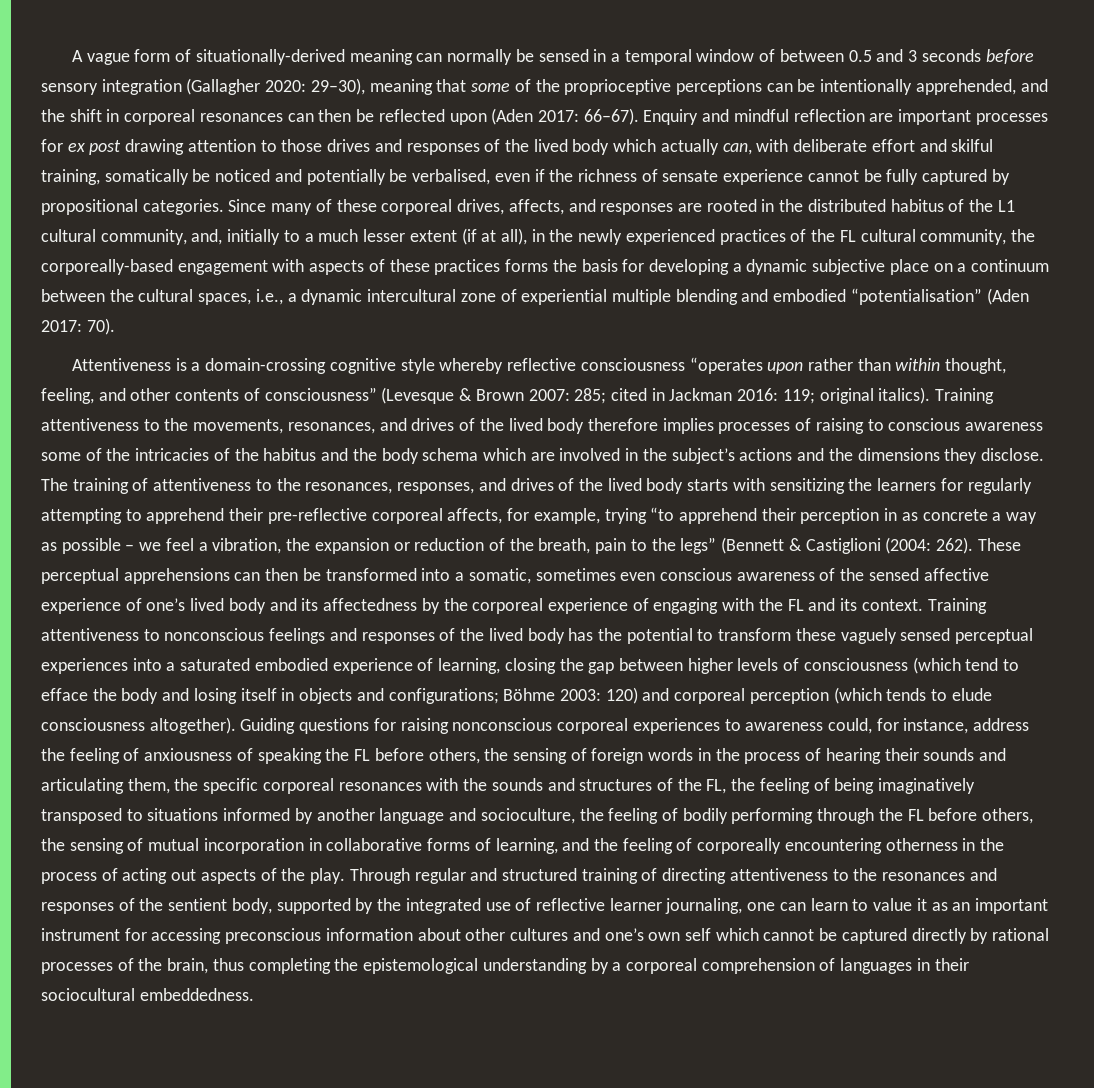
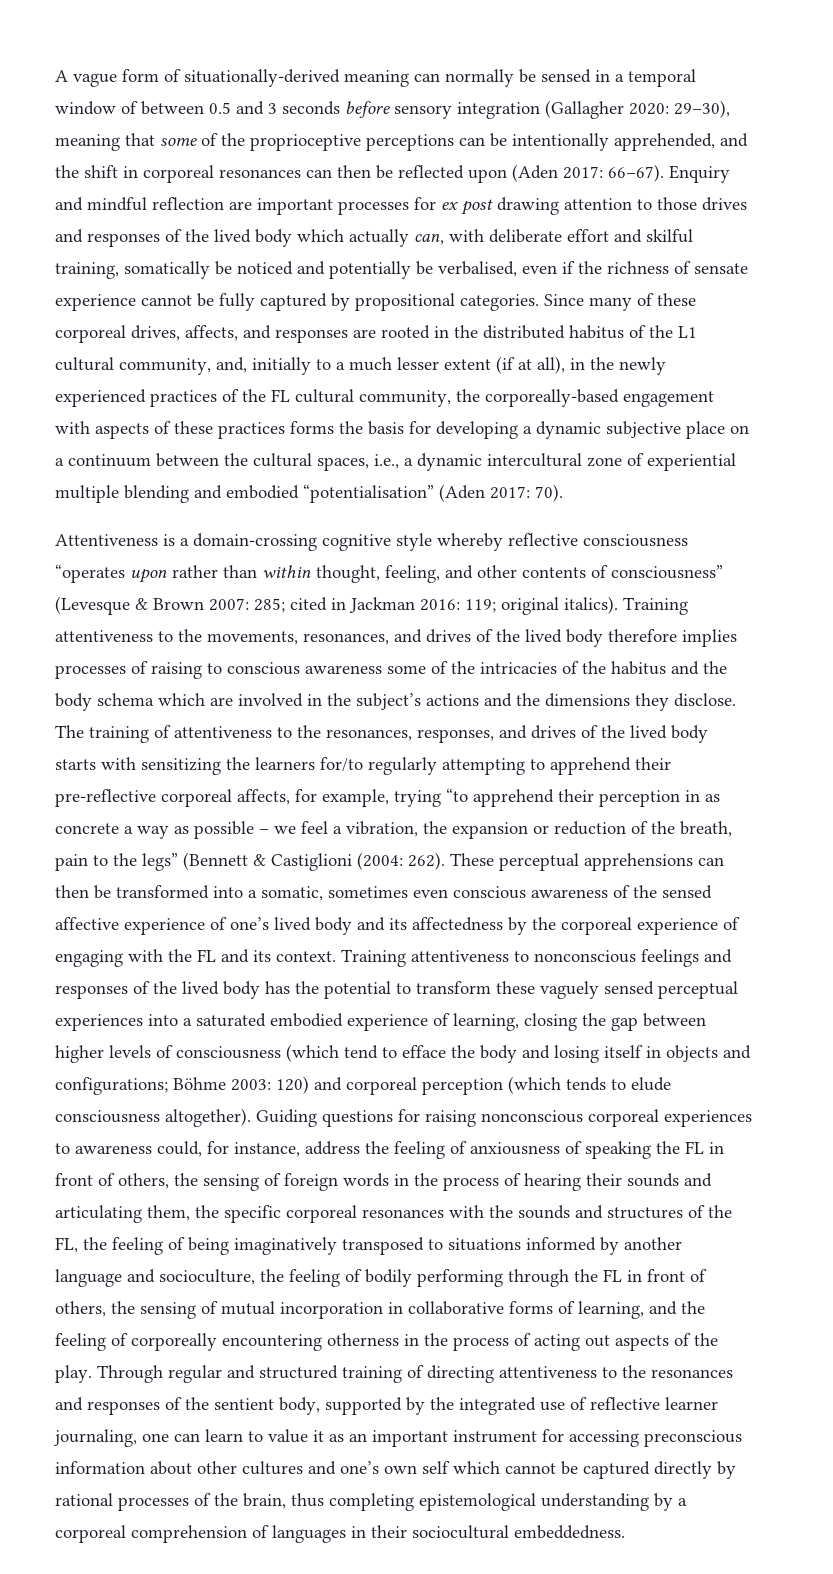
[940,478,963,491] for -> [320,757,363,772] for/to
[374,748,424,761] before -> [709,1142,724,1154] [55,1173,115,1186] in front of
[928,808,978,821] before -> [627,1269,707,1282] in front of
[334,958,359,971] the -> (414, 1502) none

